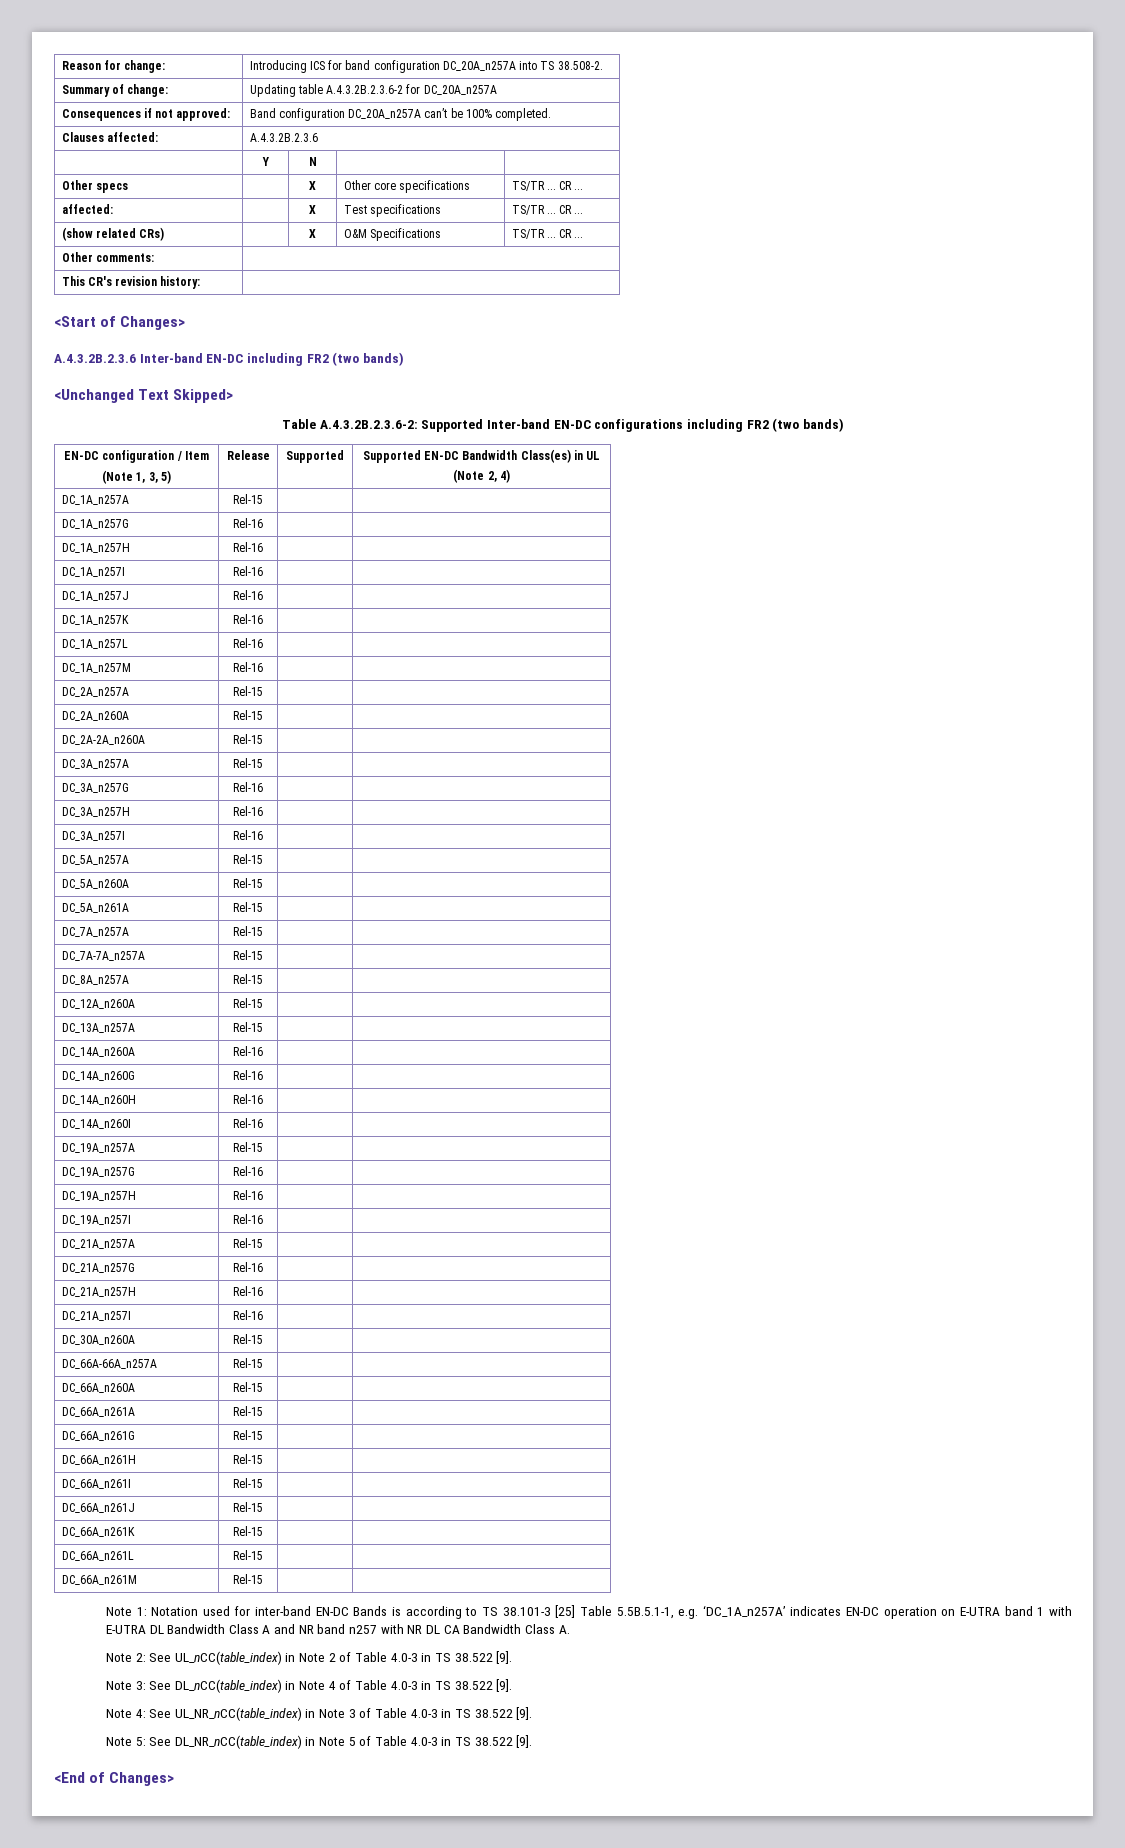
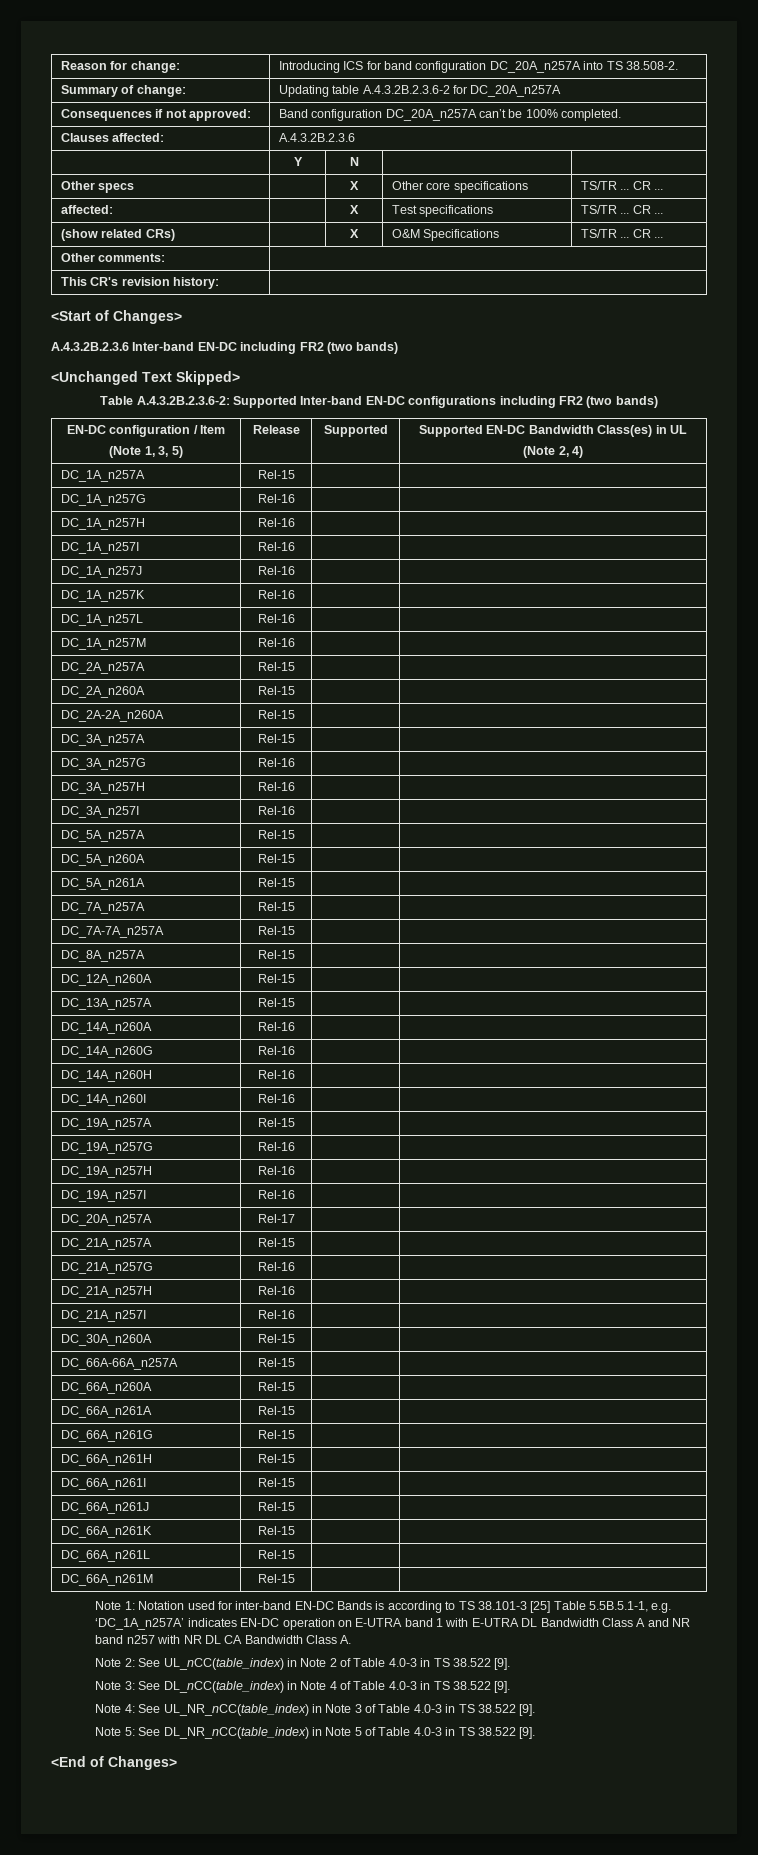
(263, 1219) none -> [60,1214,152,1226] [257,1214,295,1223] // DC_20A_n257A | Rel-17 | |

